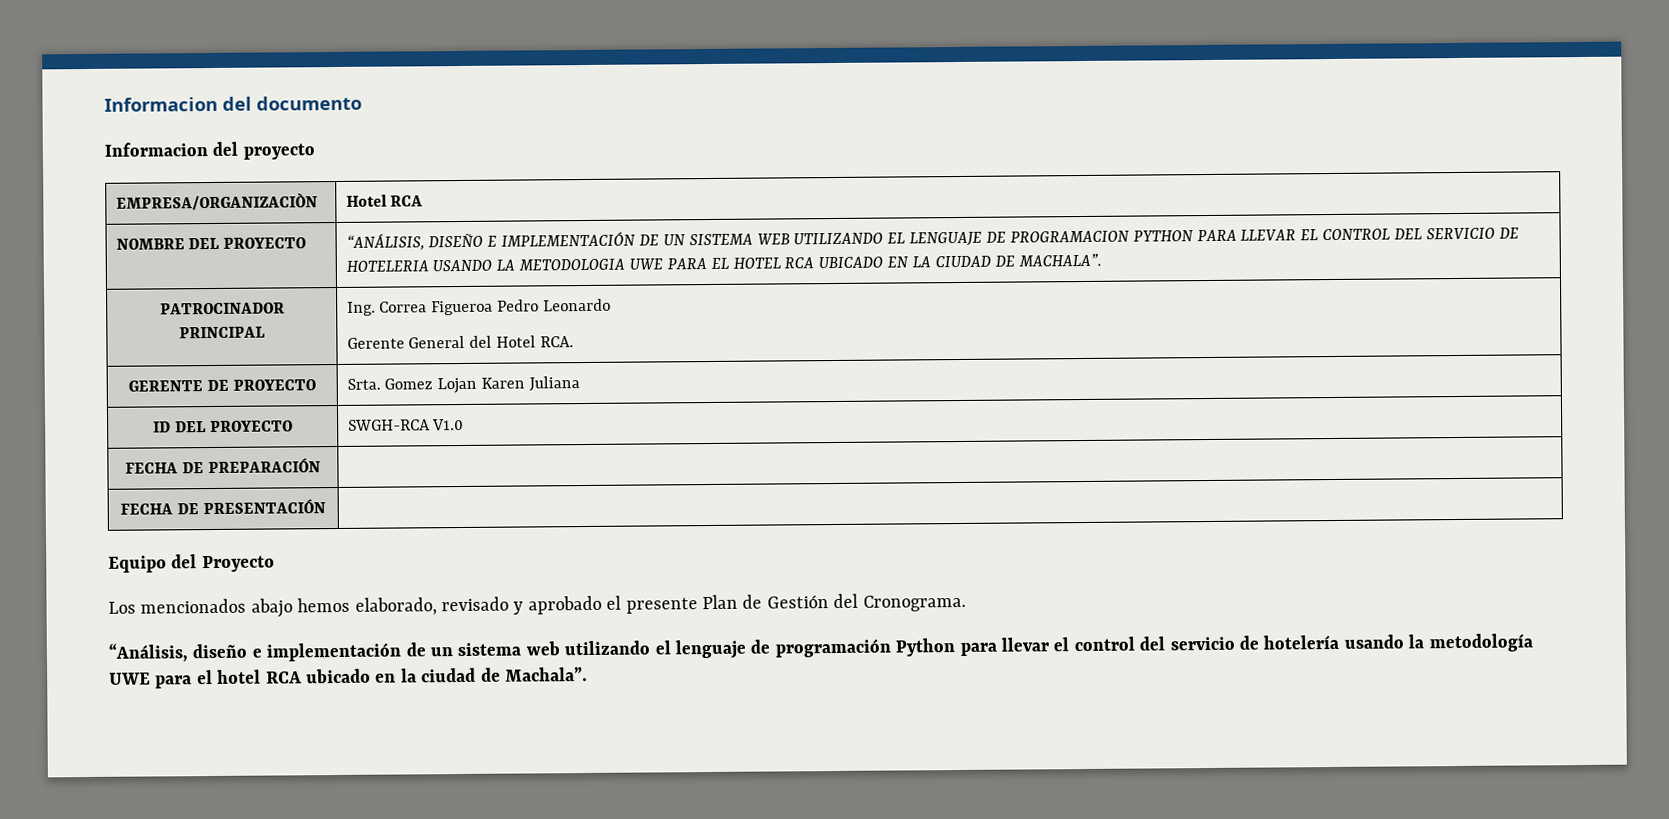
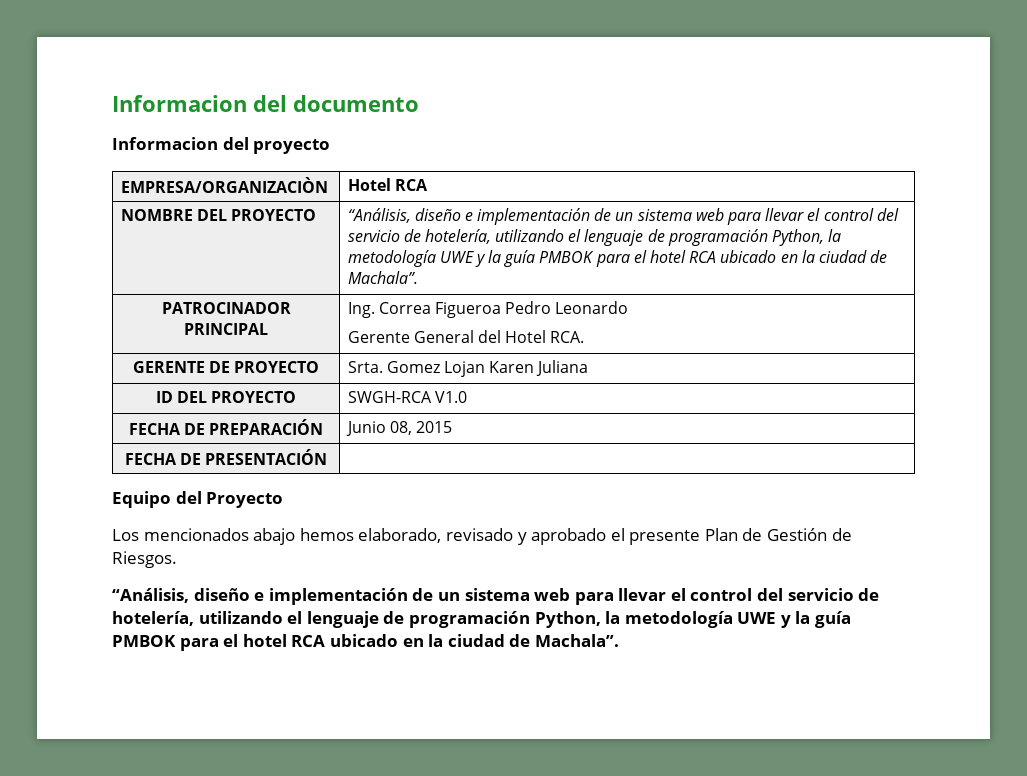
[345,227,1519,251] [345,253,1102,272] “ANÁLISIS, DISEÑO E IMPLEMENTACIÓN DE UN SISTEMA WEB UTILIZANDO EL LENGUAJE DE PROGRAMACION PYTHON PARA LLEVAR EL CONTROL DEL SERVICIO DE HOTELERIA USANDO LA METODOLOGIA UWE PARA EL HOTEL RCA UBICADO EN LA CIUDAD DE MACHALA”. -> [347,208,899,225] [347,229,842,246] [347,250,888,267] [347,271,418,284] “Análisis, diseño e implementación de un sistema web para llevar el control del servicio de hotelería, utilizando el lenguaje de programación Python, la metodología UWE y la guía PMBOK para el hotel RCA ubicado en la ciudad de Machala”.
(321, 465) none -> [345,421,452,436] Junio 08, 2015
[833,593,966,612] [108,633,1533,663] [109,672,151,685] del Cronograma. // “Análisis, diseño e implementación de un sistema web utilizando el lenguaje de programación Python para llevar el control del servicio de hotelería usando la metodología UWE -> [831,528,852,541] [112,551,177,568] [112,588,880,605] [112,611,852,628] [112,635,176,647] de Riesgos. // “Análisis, diseño e implementación de un sistema web para llevar el control del servicio de hotelería, utilizando el lenguaje de programación Python, la metodología UWE y la guía PMBOK

